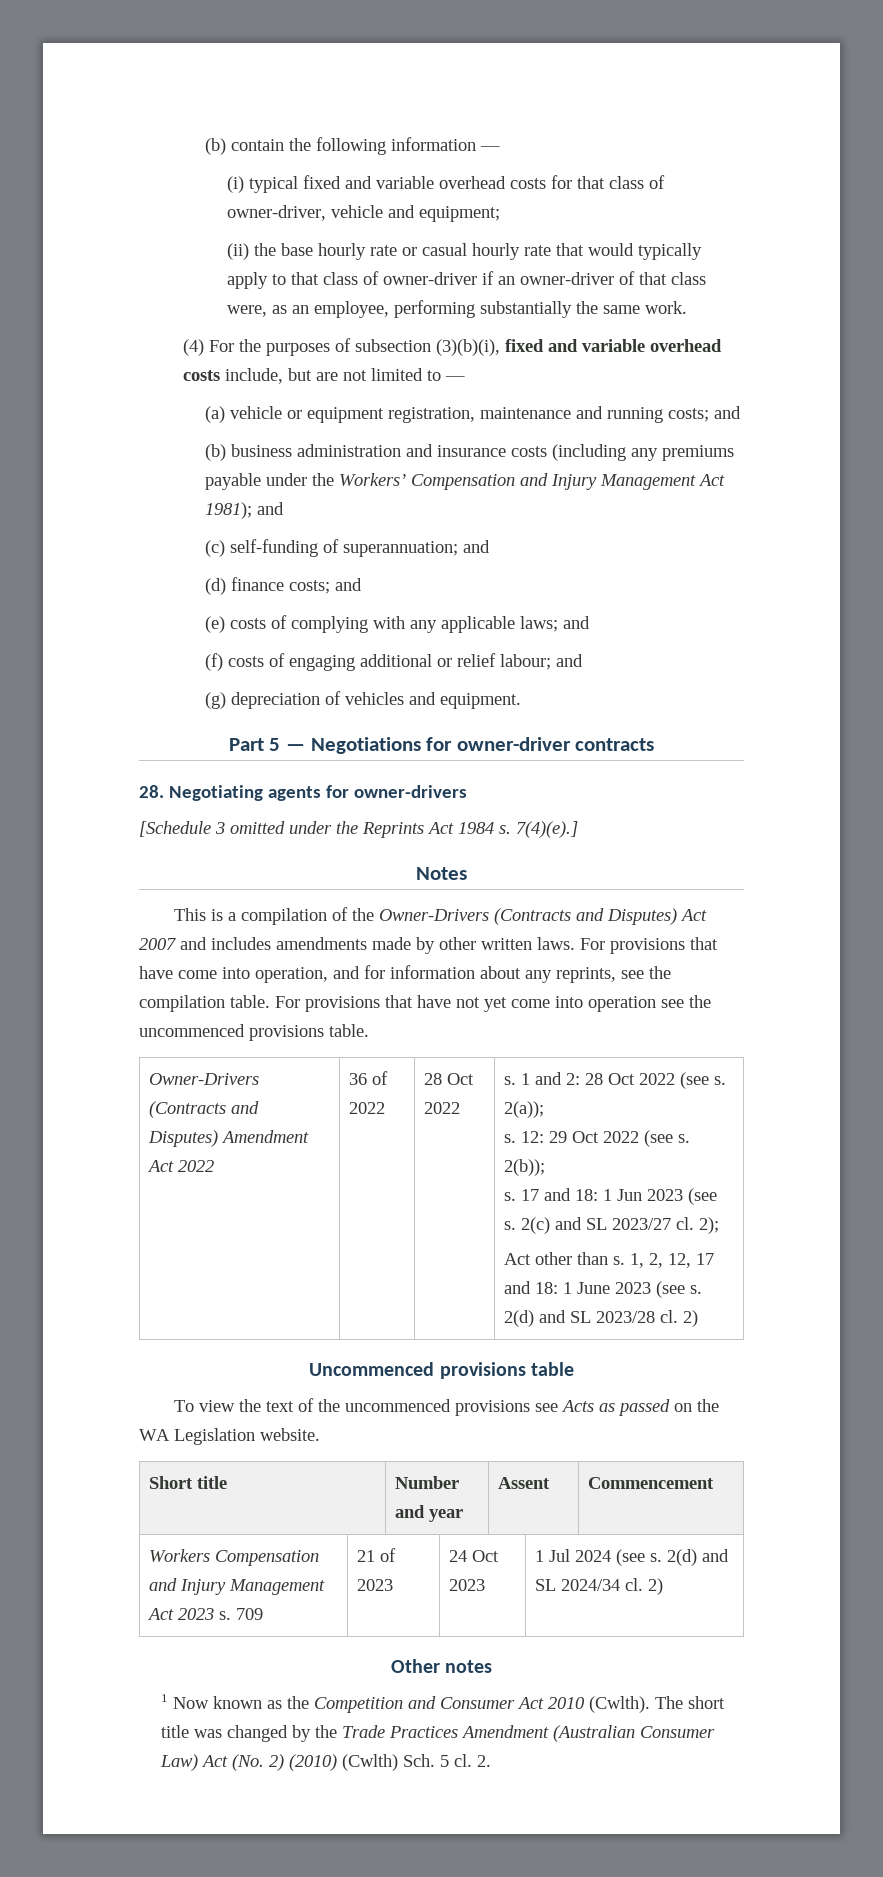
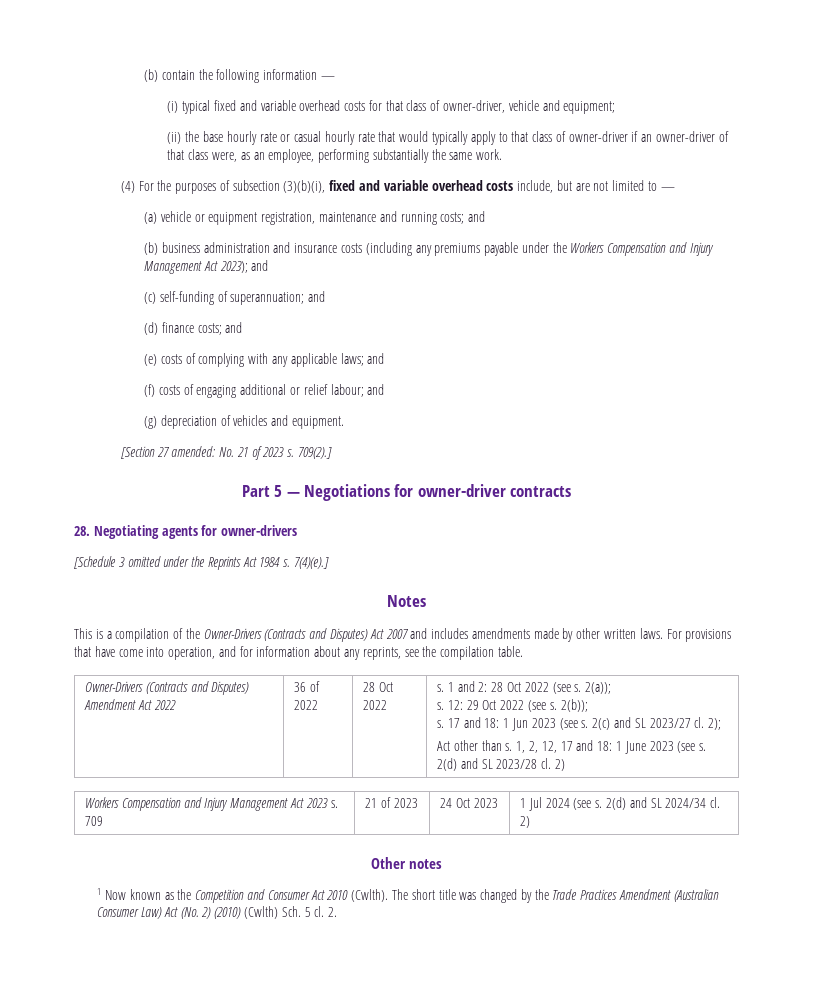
[338,473,725,490] [204,502,252,519] Workers’ Compensation and Injury Management Act 1981); -> [570,242,714,256] [144,261,248,274] Workers Compensation and Injury Management Act 2023);
(521, 701) none -> [120,446,332,460] // [Section 27 amended: No. 21 of 2023 s. 709(2).]
[275,995,711,1012] [139,1024,369,1041] For provisions that have not yet come into operation see the uncommenced provisions table. -> (523, 651) none
[309,1362,574,1379] [173,1398,719,1416] [139,1428,320,1445] [149,1476,228,1489] [395,1476,460,1489] [395,1505,464,1522] [498,1477,551,1489] [588,1477,715,1489] // Uncommenced provisions table // To view the text of the uncommenced provisions see Acts as passed on the WA Legislation website. // Short title | Number and year | Assent | Commencement -> (566, 765) none

